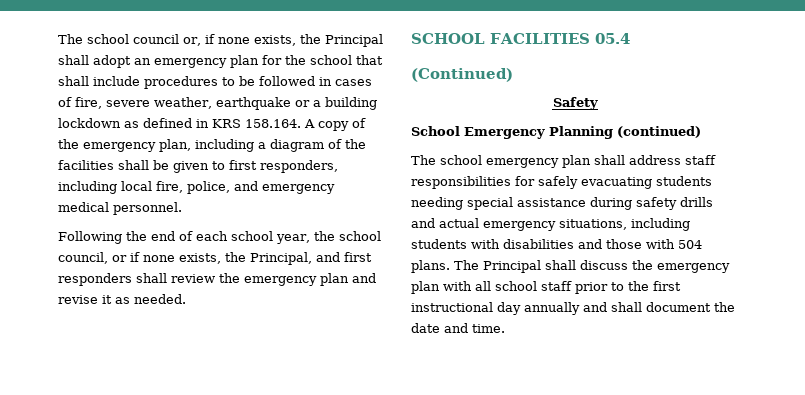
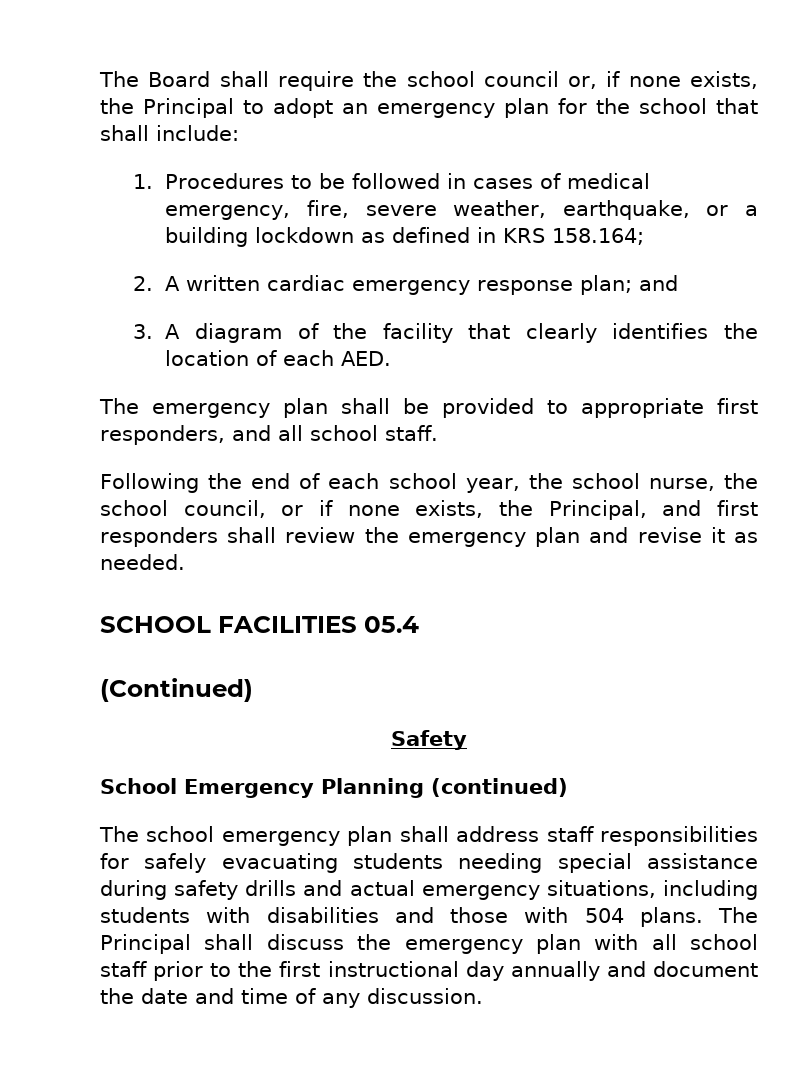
[58,34,83,44] The -> [99,71,398,91] The Board shall require the
[58,55,89,65] shall -> [243,100,264,114] to
[93,76,218,89] include procedures -> [156,125,239,141] [132,173,285,189] include: // 1. Procedures
(72, 102) none -> [567,173,651,189] [165,205,291,220] medical emergency,
[215,97,291,110] earthquake -> [562,200,690,220] earthquake,
[245,118,366,131] [58,139,366,152] [58,160,338,173] [58,181,335,194] [58,202,182,215] 158.164. A copy of the emergency plan, including a diagram of the facilities shall be given to first responders, including local fire, police, and emergency medical personnel. -> [552,228,645,245] [132,275,679,295] [132,323,758,343] [165,350,392,366] [99,398,758,418] [100,425,438,445] 158.164; // 2. A written cardiac emergency response plan; and // 3. A diagram of the facility that clearly identifies the location of each AED. // The emergency plan shall be provided to appropriate first responders, and all school staff.
(381, 236) none -> [648,473,758,491] [100,500,168,516] nurse, the school
[611,302,642,312] shall -> (646, 969) none
[472,324,505,333] time. -> [241,988,483,1008] time of any discussion.

